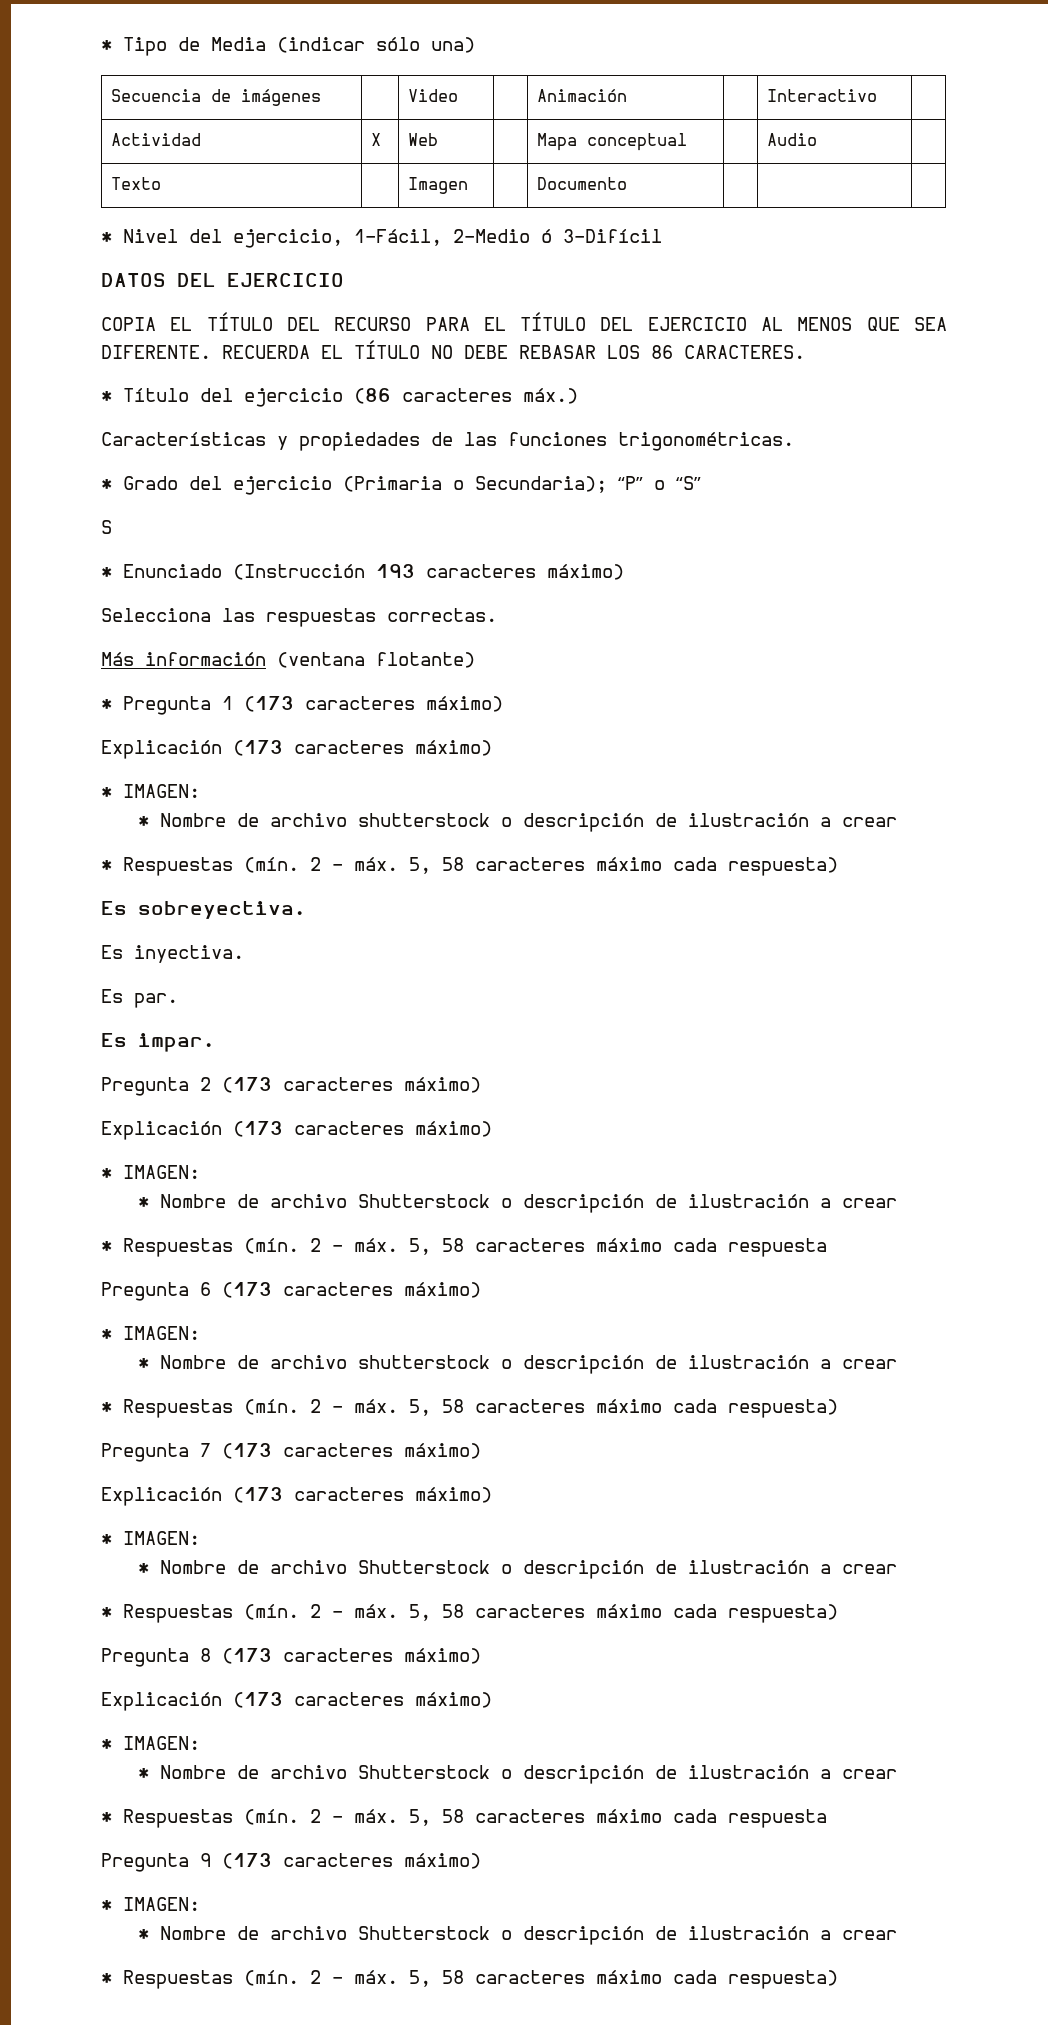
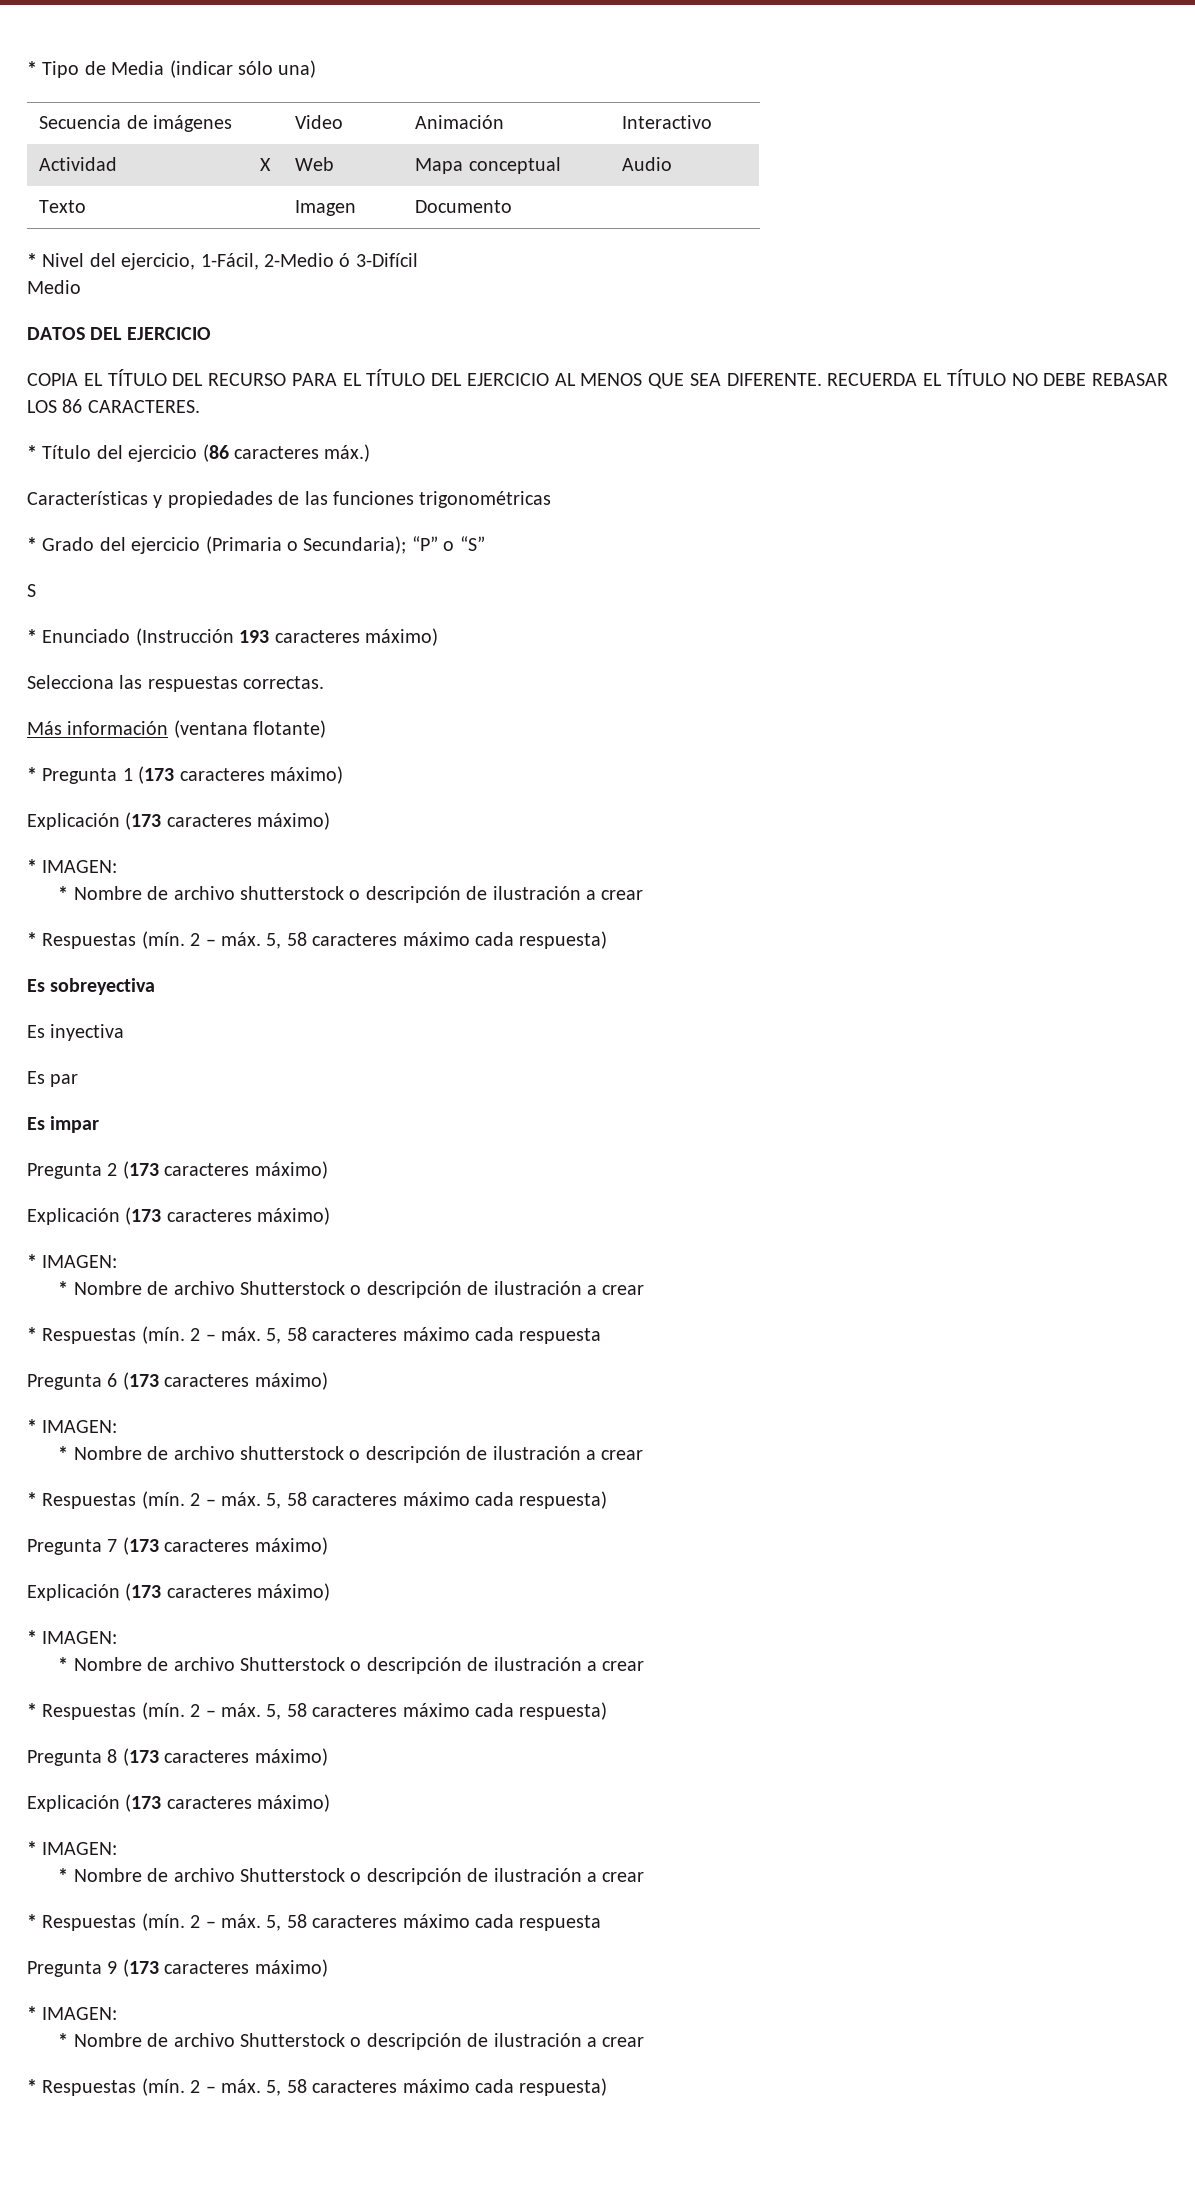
(662, 236) none -> [27,280,81,294] // Medio
[618,432,794,451] trigonométricas. -> [419,491,552,508] trigonométricas
[138,901,305,919] [101,945,244,963] [101,989,178,1008] [101,1033,214,1052] sobreyectiva. // Es inyectiva. // Es par. // Es impar. -> [50,978,156,995] [27,1024,125,1041] [27,1071,79,1087] [27,1116,100,1133] sobreyectiva // Es inyectiva // Es par // Es impar

